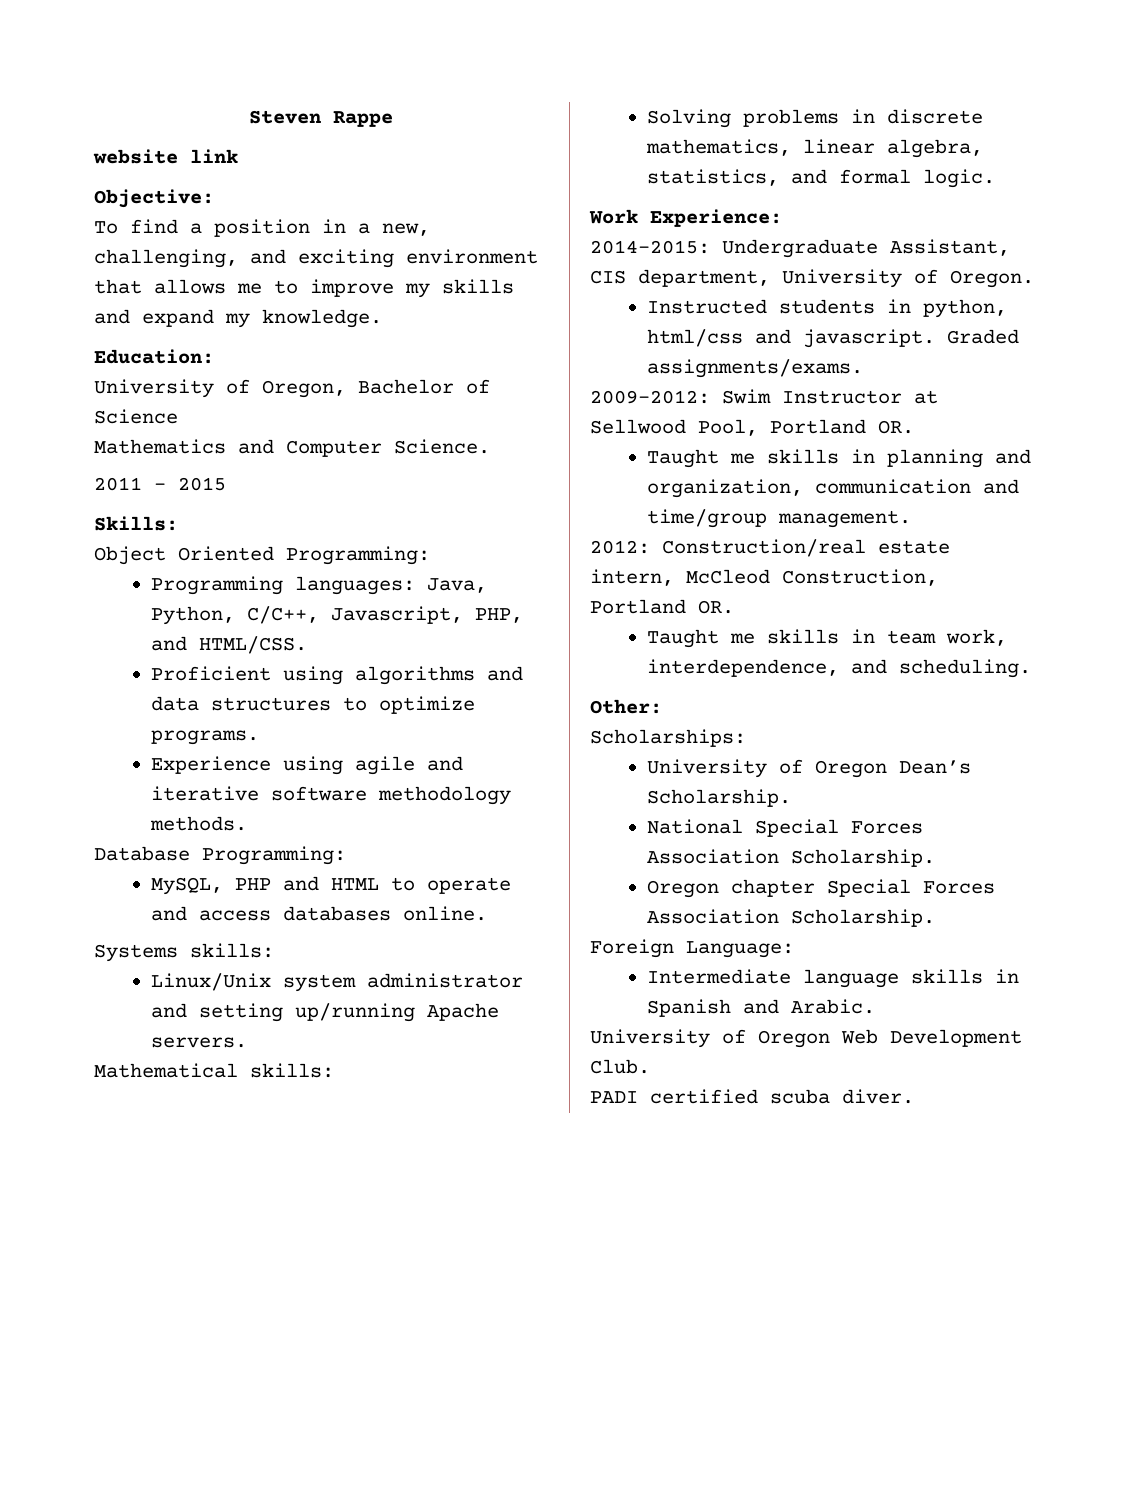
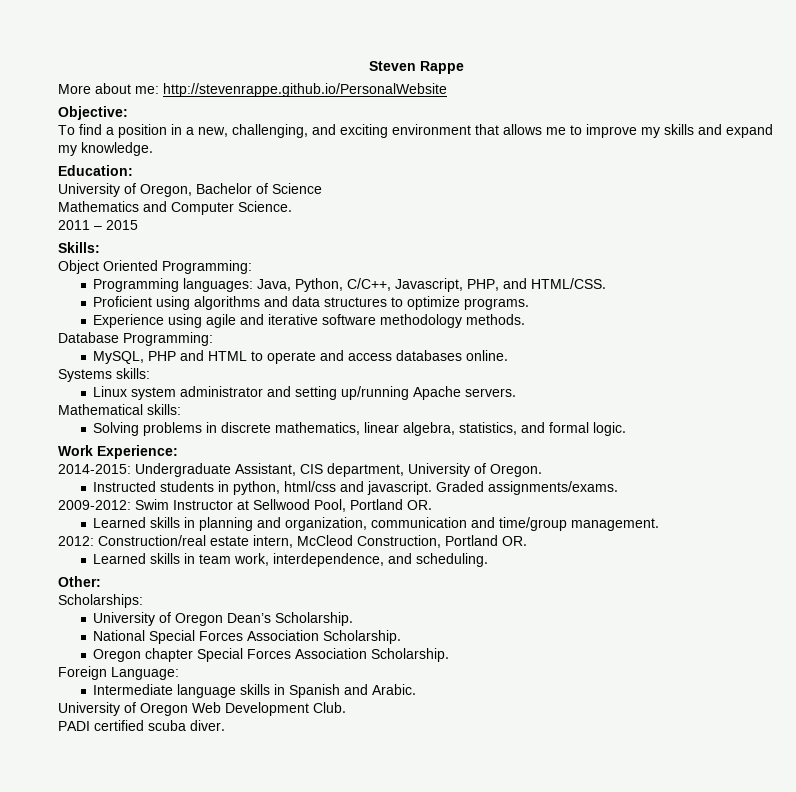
[93,149,238,164] website link -> [58,83,447,97] More about me: http://stevenrappe.github.io/PersonalWebsite
[151,973,272,991] Linux/Unix -> [93,386,128,397] Linux
[647,449,756,468] Taught me -> [93,517,147,528] Learned
[647,629,756,648] Taught me -> [93,553,147,564] Learned

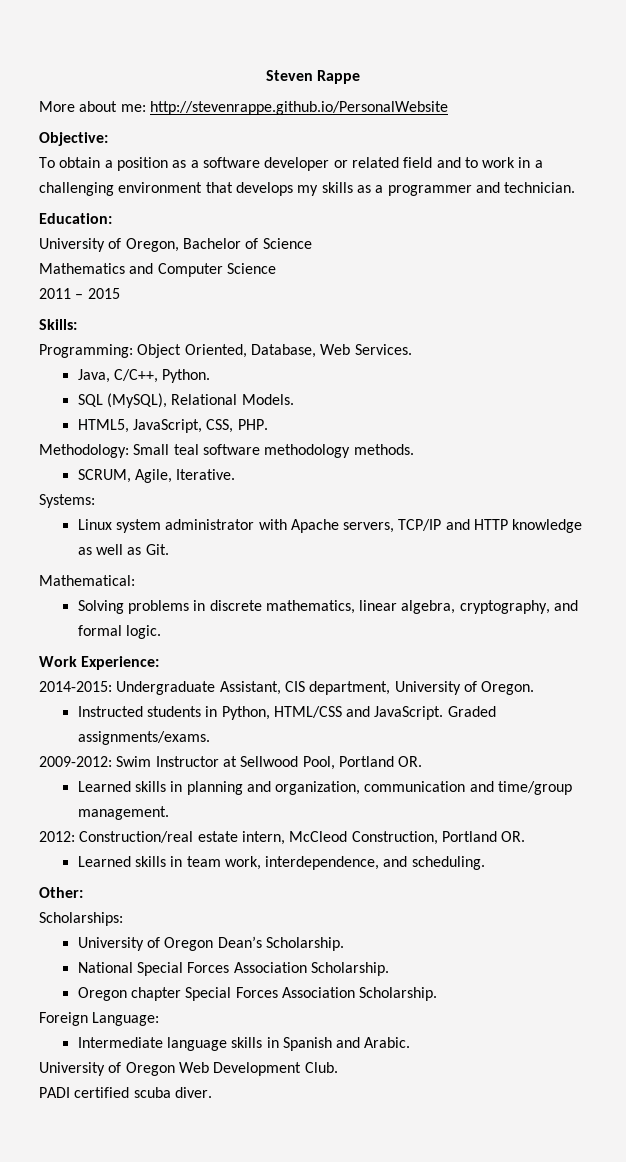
[79,124,102,135] find -> [59,157,101,168] obtain
[171,124,773,138] [58,142,153,156] in a new, challenging, and exciting environment that allows me to improve my skills and expand my knowledge. -> [172,157,543,171] [39,182,576,196] as a software developer or related field and to work in a challenging environment that develops my skills as a programmer and technician.
[238,201,292,212] Science. -> [226,263,276,274] Science
[58,260,252,274] [93,278,607,292] [93,296,530,310] [93,314,526,328] [58,332,213,346] [93,350,509,364] [58,368,150,382] [93,386,517,400] [58,404,181,415] Object Oriented Programming: // Programming languages: Java, Python, C/C++, Javascript, PHP, and HTML/CSS. // Proficient using algorithms and data structures to optimize programs. // Experience using agile and iterative software methodology methods. // Database Programming: // MySQL, PHP and HTML to operate and access databases online. // Systems skills: // Linux system administrator and setting up/running Apache servers. // Mathematical skills: -> [39,344,412,358] [77,369,211,383] [77,393,294,408] [77,419,268,433] [39,444,414,458] [77,469,236,483] [39,494,95,508] [77,519,583,533] [77,544,169,555] [39,575,135,586] Programming: Object Oriented, Database, Web Services. // Java, C/C++, Python. // SQL (MySQL), Relational Models. // HTML5, JavaScript, CSS, PHP. // Methodology: Small teal software methodology methods. // SCRUM, Agile, Iterative. // Systems: // Linux system administrator with Apache servers, TCP/IP and HTTP knowledge as well as Git. // Mathematical:
[459,422,518,435] statistics, -> [459,600,550,614] cryptography,
[233,481,433,495] python, html/css and javascript. -> [221,706,444,720] Python, HTML/CSS and JavaScript.

